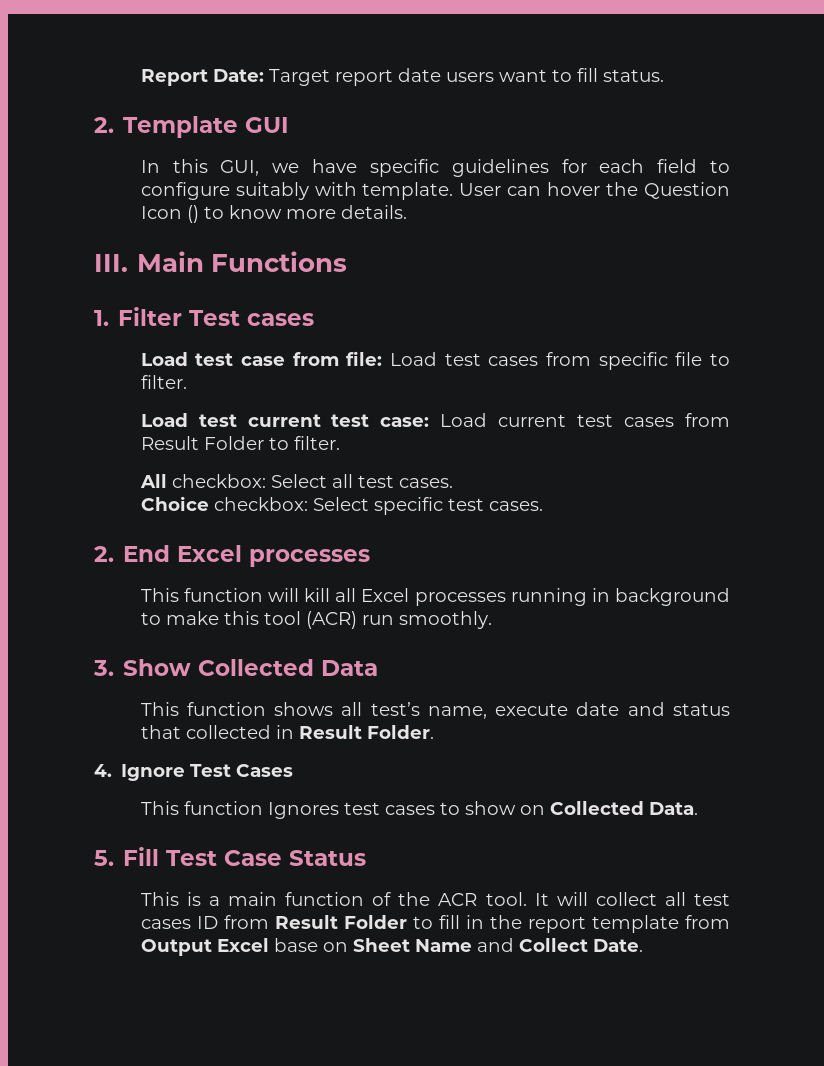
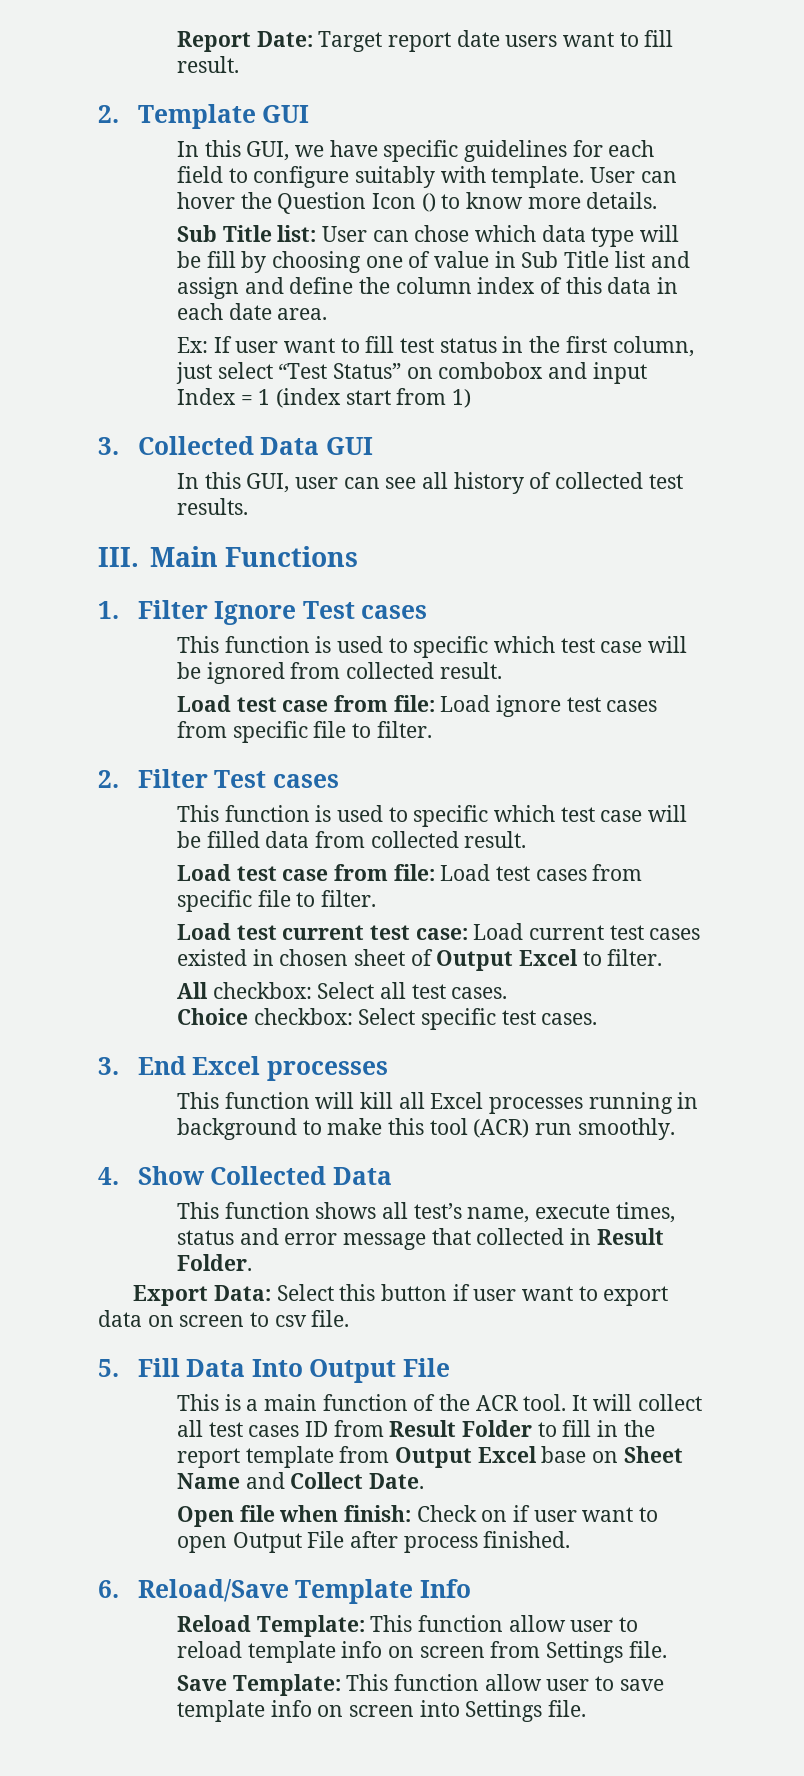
[602,69,664,82] status. -> [177,56,240,73] result.
(407, 212) none -> [177,225,680,247] [177,251,690,273] [177,277,679,299] [177,303,328,320] [177,336,694,357] [176,362,647,384] [177,388,472,408] [98,436,373,455] [177,472,683,494] [177,498,249,515] // Sub Title list: User can chose which data type will be fill by choosing one of value in Sub Title list and assign and define the column index of this data in each date area. // Ex: If user want to fill test status in the first column, just select “Test Status” on combobox and input Index = 1 (index start from 1) // 3. Collected Data GUI // In this GUI, user can see all history of collected test results.
[189,310,315,326] Test cases -> [214,601,428,625] [177,636,688,658] [177,662,502,684] [177,695,658,717] [177,721,432,743] [98,769,339,788] [177,805,688,827] [177,831,527,848] Ignore Test cases // This function is used to specific which test case will be ignored from collected result. // Load test case from file: Load ignore test cases from specific file to filter. // 2. Filter Test cases // This function is used to specific which test case will be filled data from collected result.
[685,413,731,427] [140,436,264,450] from Result Folder -> [177,949,579,971] existed in chosen sheet of Output Excel
[94,546,114,562] 2. -> [98,1057,119,1075] 3.
[93,660,114,676] 3. -> [98,1167,119,1185] 4.
[576,702,731,716] date and status -> [615,1202,675,1223] [177,1228,427,1250] times, status and error message
[94,764,294,781] [140,801,698,819] [94,847,367,866] 4. Ignore Test Cases // This function Ignores test cases to show on Collected Data. // 5. Fill Test Case Status -> [133,1284,669,1306] [98,1310,350,1327] [98,1358,451,1383] Export Data: Select this button if user want to export data on screen to csv file. // 5. Fill Data Into Output File
(643, 945) none -> [177,1505,659,1527] [177,1531,571,1553] [98,1579,471,1604] [177,1615,639,1637] [177,1641,667,1663] [177,1674,664,1696] [177,1700,587,1722] // Open file when finish: Check on if user want to open Output File after process finished. // 6. Reload/Save Template Info // Reload Template: This function allow user to reload template info on screen from Settings file. // Save Template: This function allow user to save template info on screen into Settings file.

